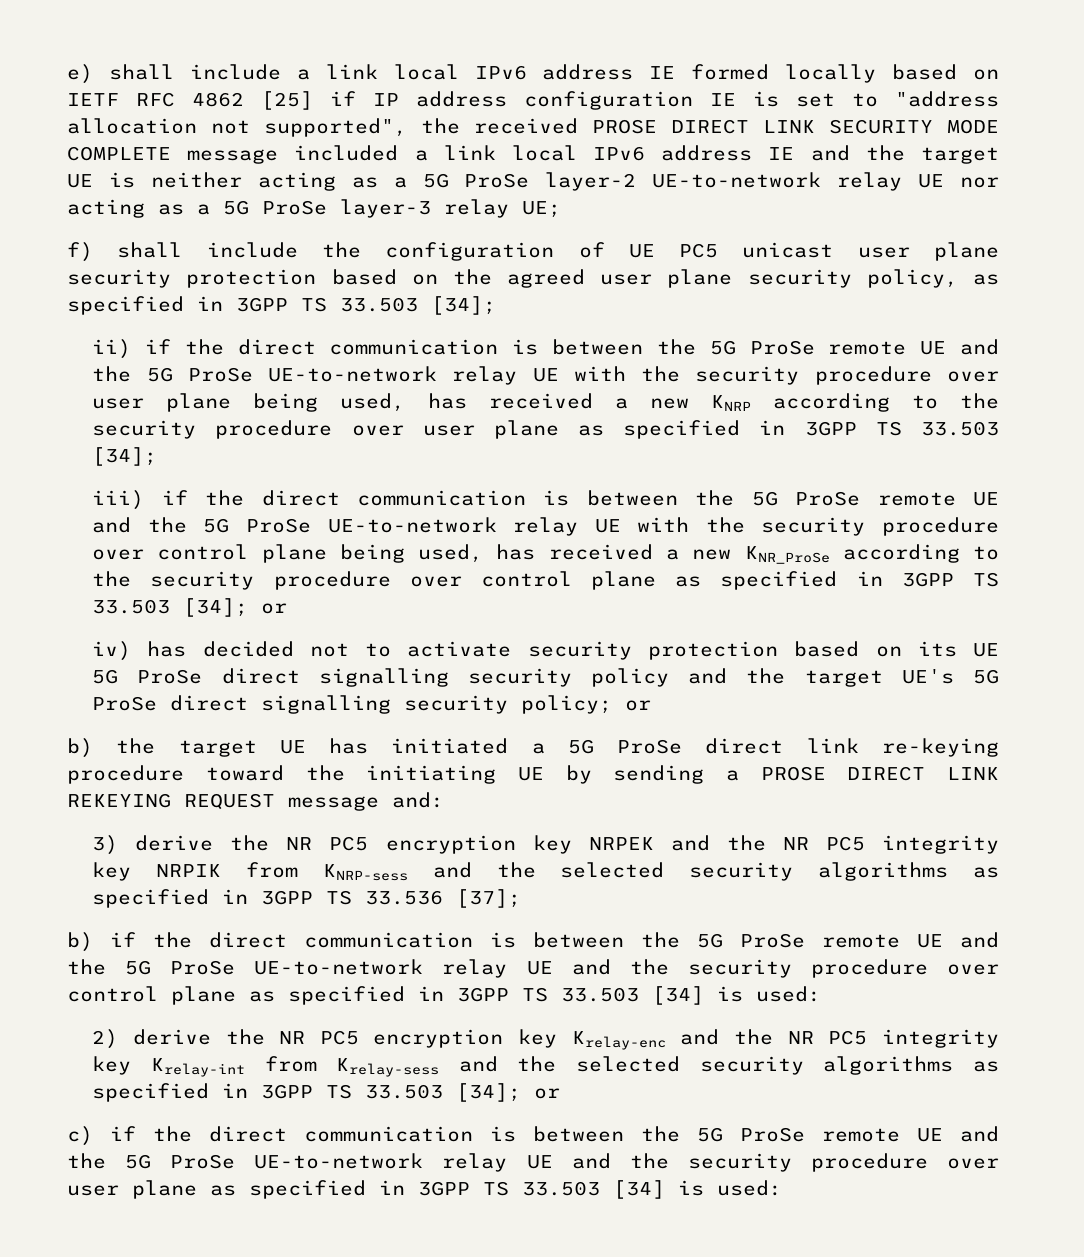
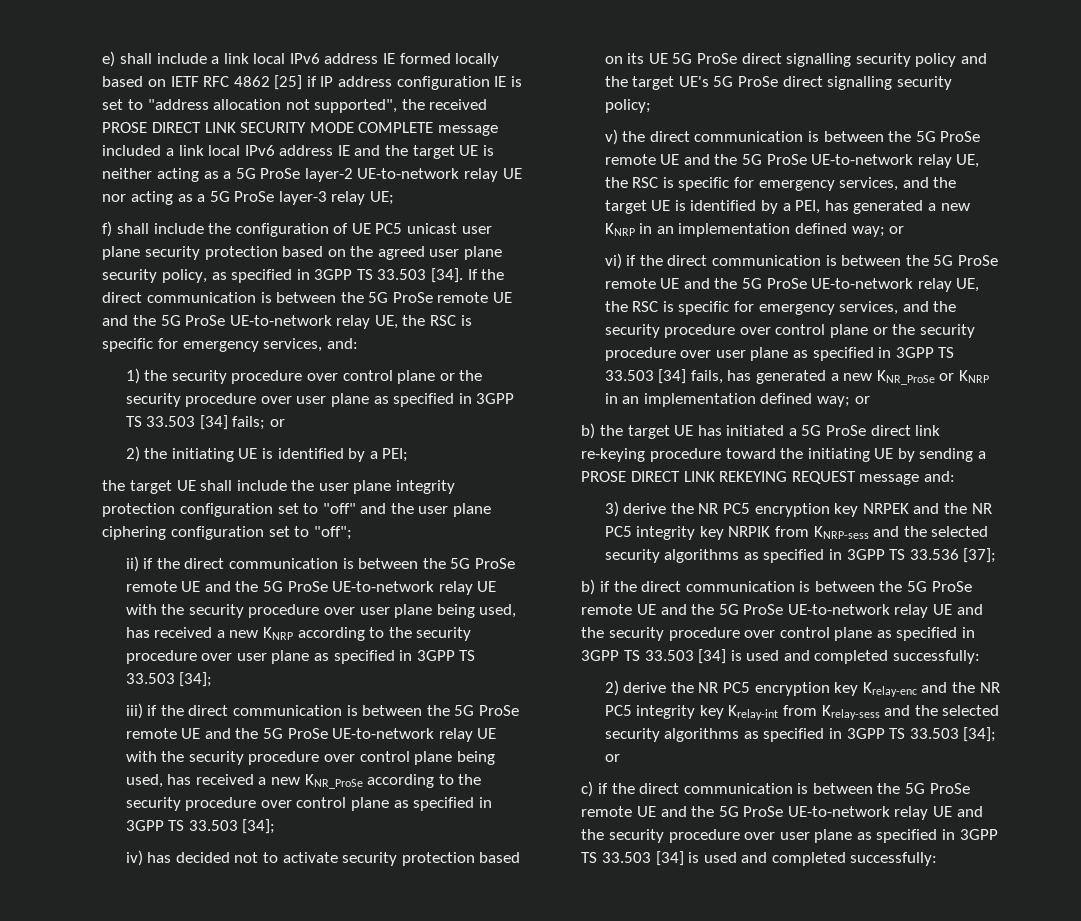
[431,296,497,315] [34]; -> [431,268,505,283] [102,292,513,303] [102,315,472,329] [102,338,358,352] [125,368,483,384] [125,393,515,407] [125,415,286,430] [125,446,409,462] [102,480,456,494] [102,503,492,517] [102,526,352,540] [34]. If the direct communication is between the 5G ProSe remote UE and the 5G ProSe UE-to-network relay UE, the RSC is specific for emergency services, and: // 1) the security procedure over control plane or the security procedure over user plane as specified in 3GPP TS 33.503 [34] fails; or // 2) the initiating UE is identified by a PEI; // the target UE shall include the user plane integrity protection configuration set to "off" and the user plane ciphering configuration set to "off";
[261,603,288,614] or -> (276, 826) none
(613, 704) none -> [604,129,981,145] [604,154,980,168] [604,177,957,191] [604,200,970,214] [604,223,905,237] [604,253,998,269] [604,278,980,292] [604,301,957,315] [604,324,975,338] [604,347,955,361] [604,369,989,385] [604,393,851,407] // v) the direct communication is between the 5G ProSe remote UE and the 5G ProSe UE-to-network relay UE, the RSC is specific for emergency services, and the target UE is identified by a PEI, has generated a new KNRP in an implementation defined way; or // vi) if the direct communication is between the 5G ProSe remote UE and the 5G ProSe UE-to-network relay UE, the RSC is specific for emergency services, and the security procedure over control plane or the security procedure over user plane as specified in 3GPP TS 33.503 [34] fails, has generated a new KNR_ProSe or KNRP in an implementation defined way;
[756,986,822,1002] used: -> [746,650,981,664] used and completed successfully:
[717,1180,783,1196] used: -> [703,852,938,866] used and completed successfully:

